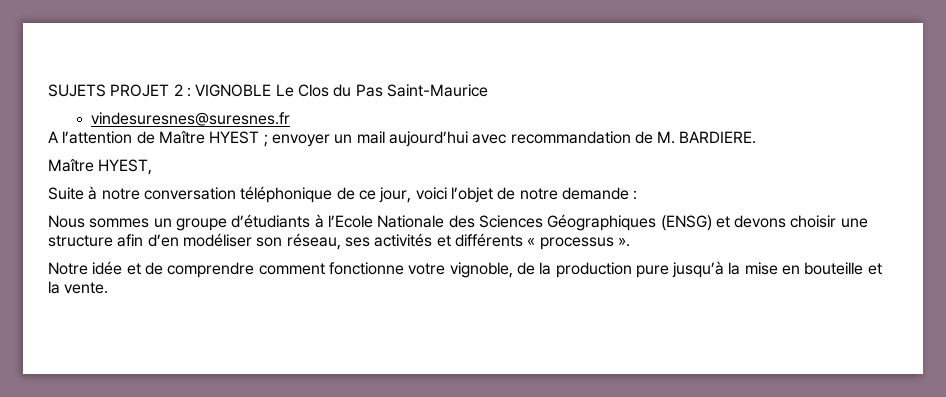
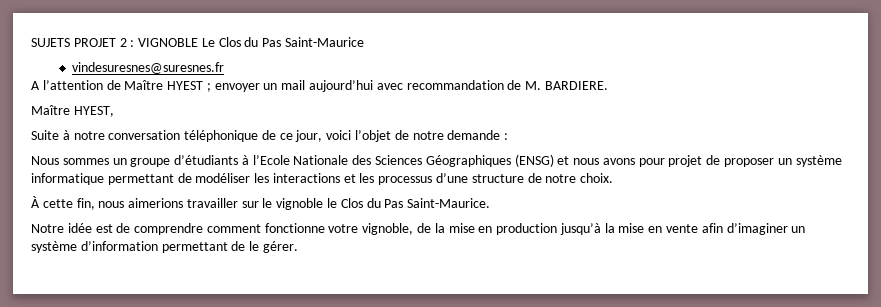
[734,215,868,228] [48,233,630,250] devons choisir une structure afin d’en modéliser son réseau, ses activités et différents « processus ». -> [573,155,842,167] [31,173,614,185] [31,196,491,210] nous avons pour projet de proposer un système informatique permettant de modéliser les interactions et les processus d’une structure de notre choix. // À cette fin, nous aimerions travailler sur le vignoble le Clos du Pas Saint-Maurice.
[126,263,141,275] et -> [95,224,113,233] est
[555,262,669,278] production pure -> [448,223,558,235] mise en production
[804,262,882,275] [48,281,109,294] bouteille et la vente. -> [666,223,806,235] [31,241,298,253] vente afin d’imaginer un système d’information permettant de le gérer.

